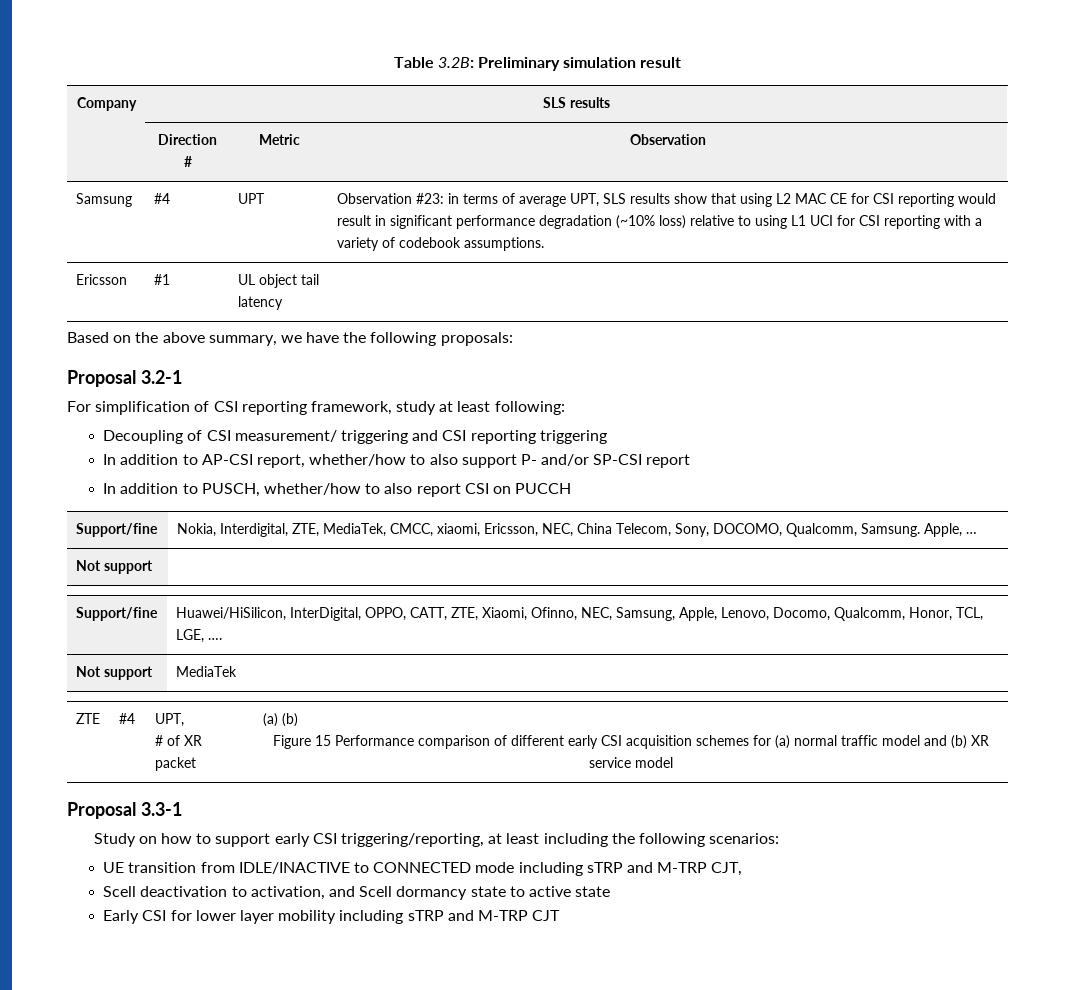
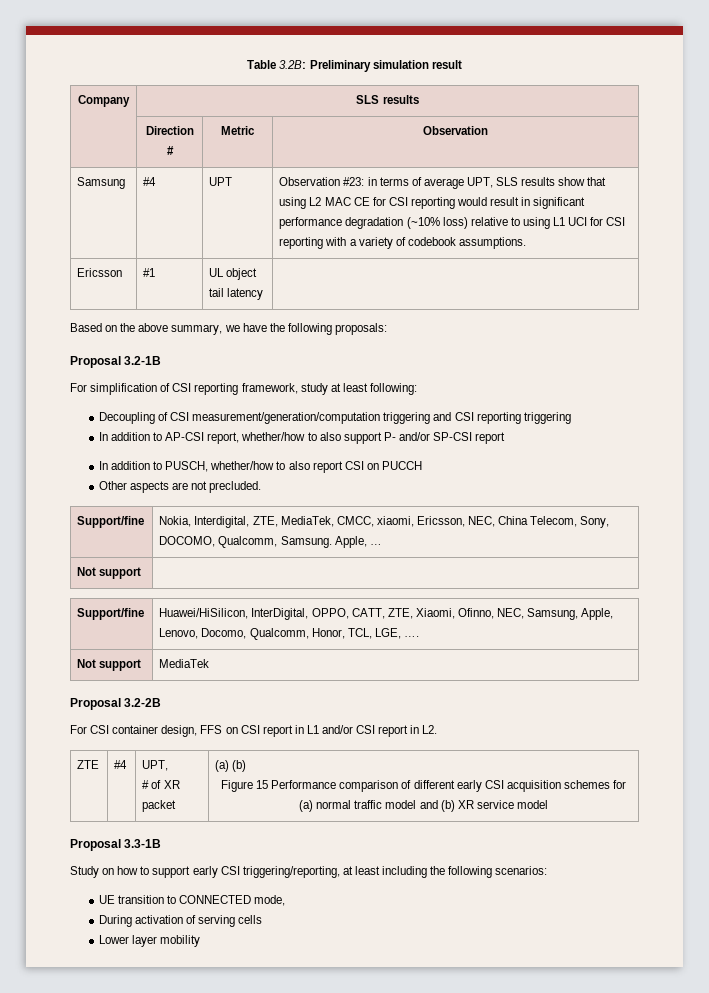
[140,370,182,384] 3.2-1 -> [124,356,162,365] 3.2-1B
[234,430,337,442] measurement/ -> [192,412,381,424] measurement/generation/computation
(572, 488) none -> [98,481,262,493] // Other aspects are not precluded.
(238, 671) none -> [70,698,162,710] [70,725,438,737] // Proposal 3.2-2B // For CSI container design, FFS on CSI report in L1 and/or CSI report in L2.
[140,802,182,816] 3.3-1 -> [124,839,162,848] 3.3-1B
[200,862,743,876] [103,886,611,900] [103,910,561,924] from IDLE/INACTIVE to CONNECTED mode including sTRP and M-TRP CJT, // Scell deactivation to activation, and Scell dormancy state to active state // Early CSI for lower layer mobility including sTRP and M-TRP CJT -> [167,895,286,906] [98,915,263,927] [98,935,201,947] to CONNECTED mode, // During activation of serving cells // Lower layer mobility

